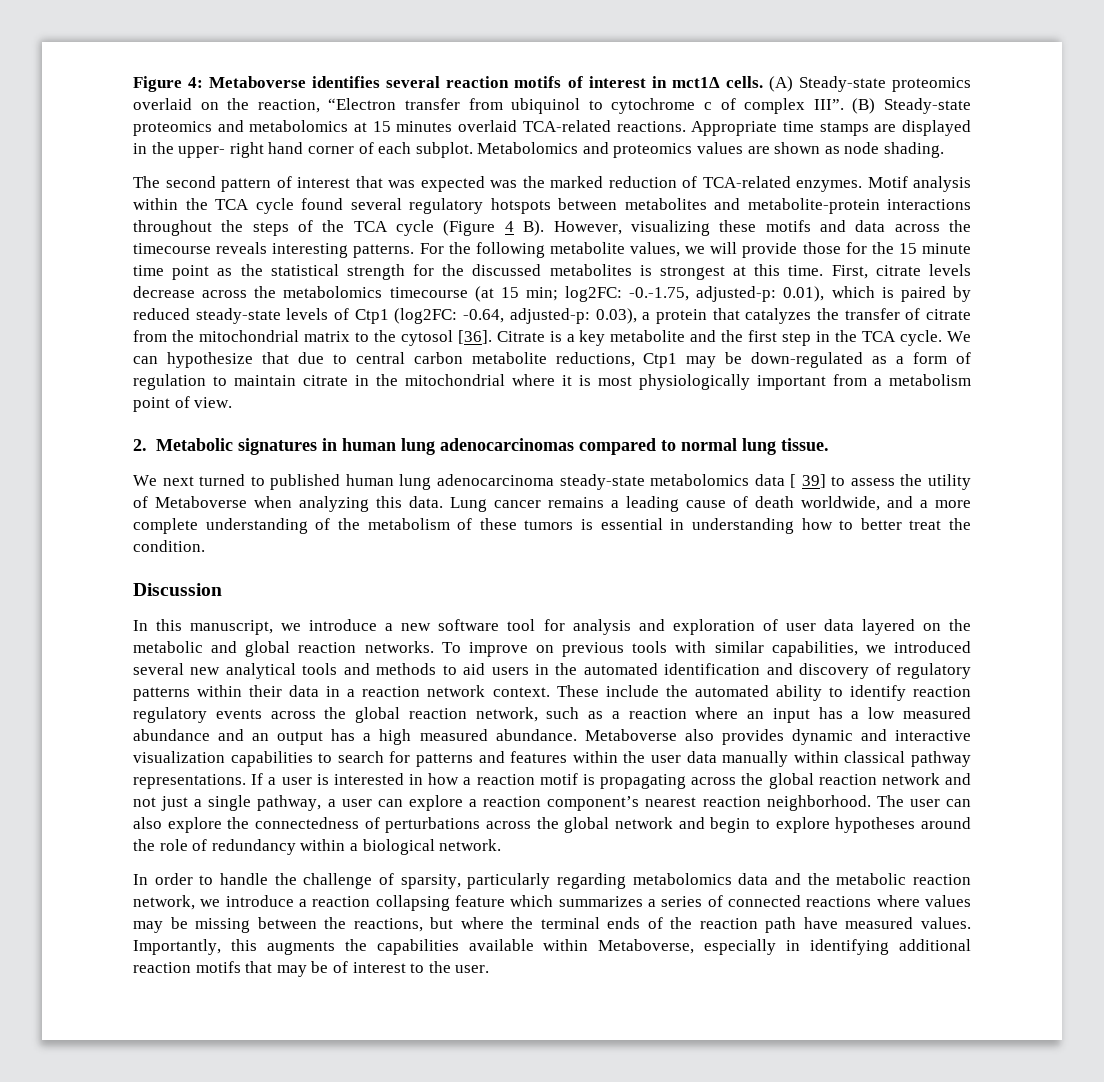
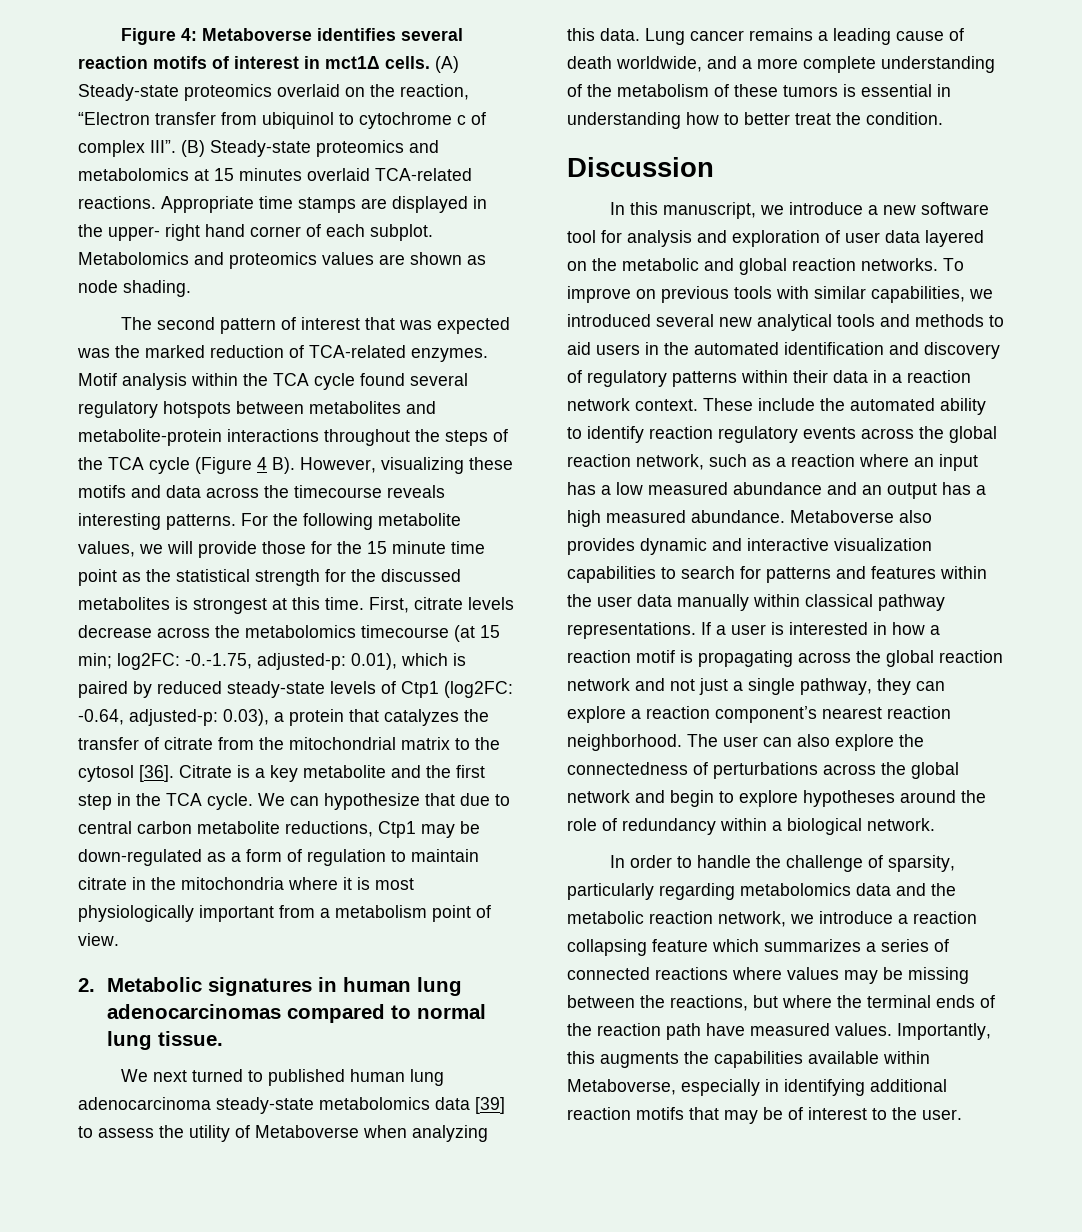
[405,374,505,386] mitochondrial -> [181,877,284,890] mitochondria
[790,474,826,488] [ 39] -> [475,1097,505,1114] [39]
[327,799,372,807] a user -> [877,678,911,695] they

